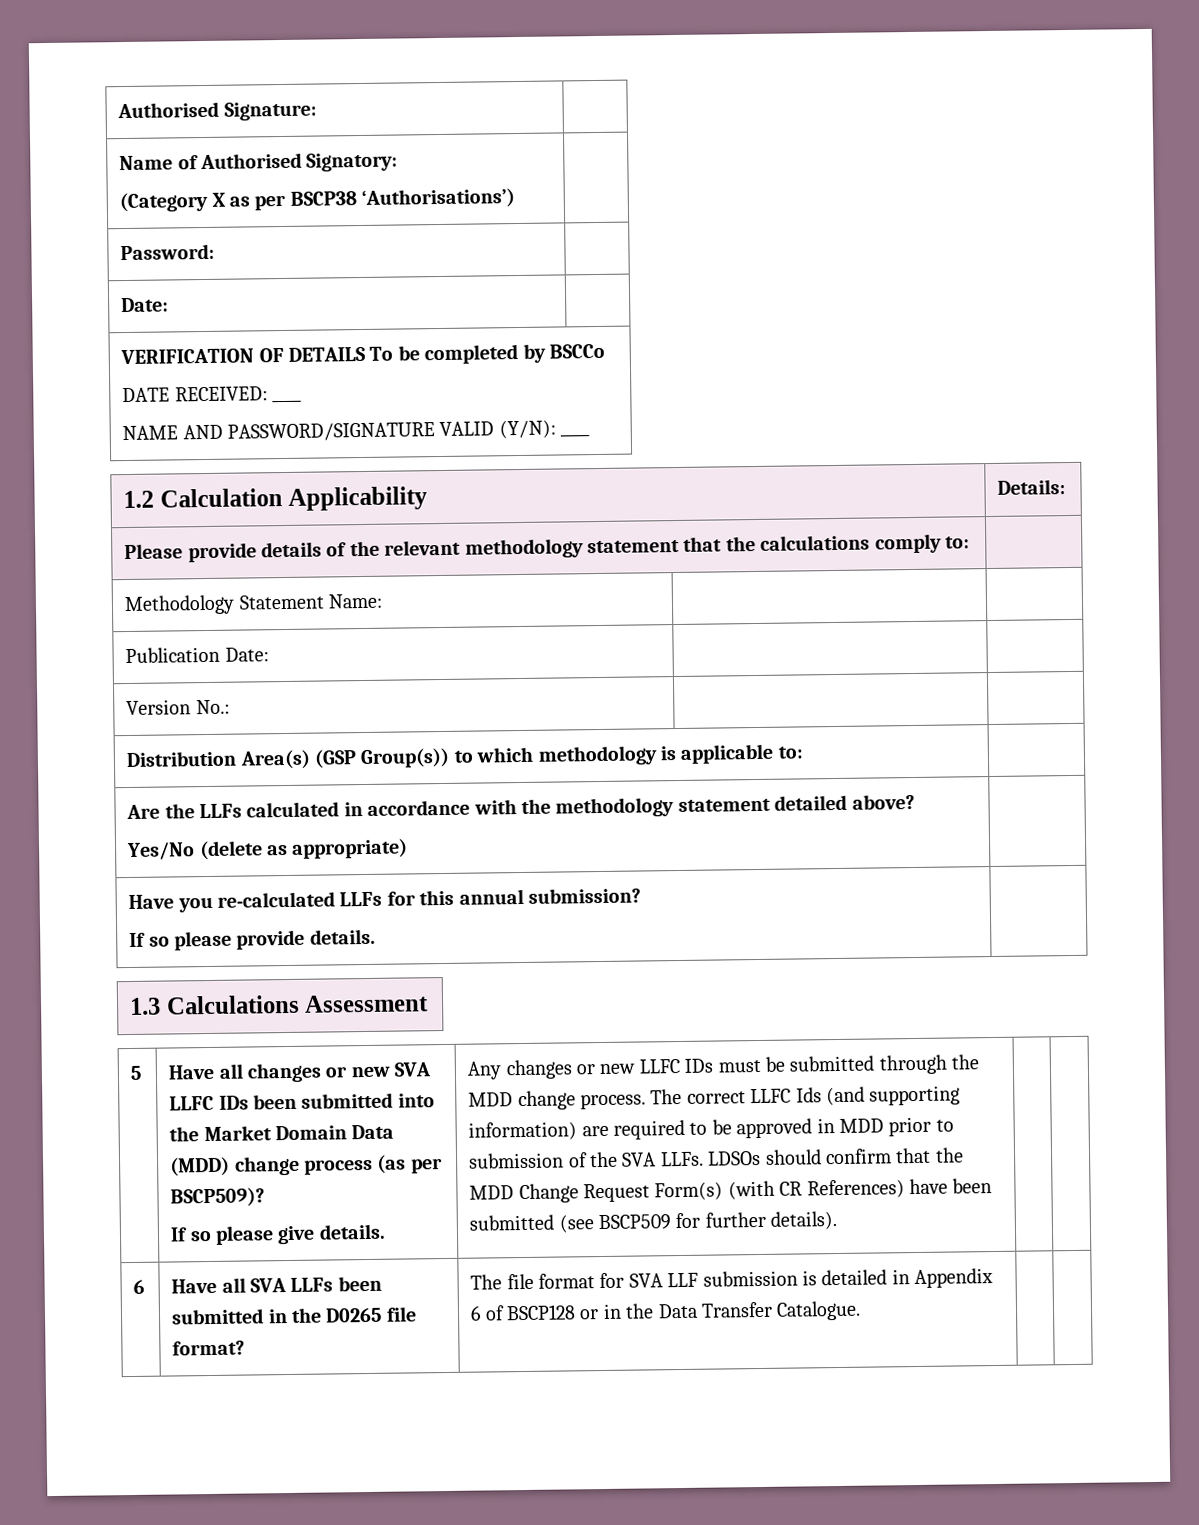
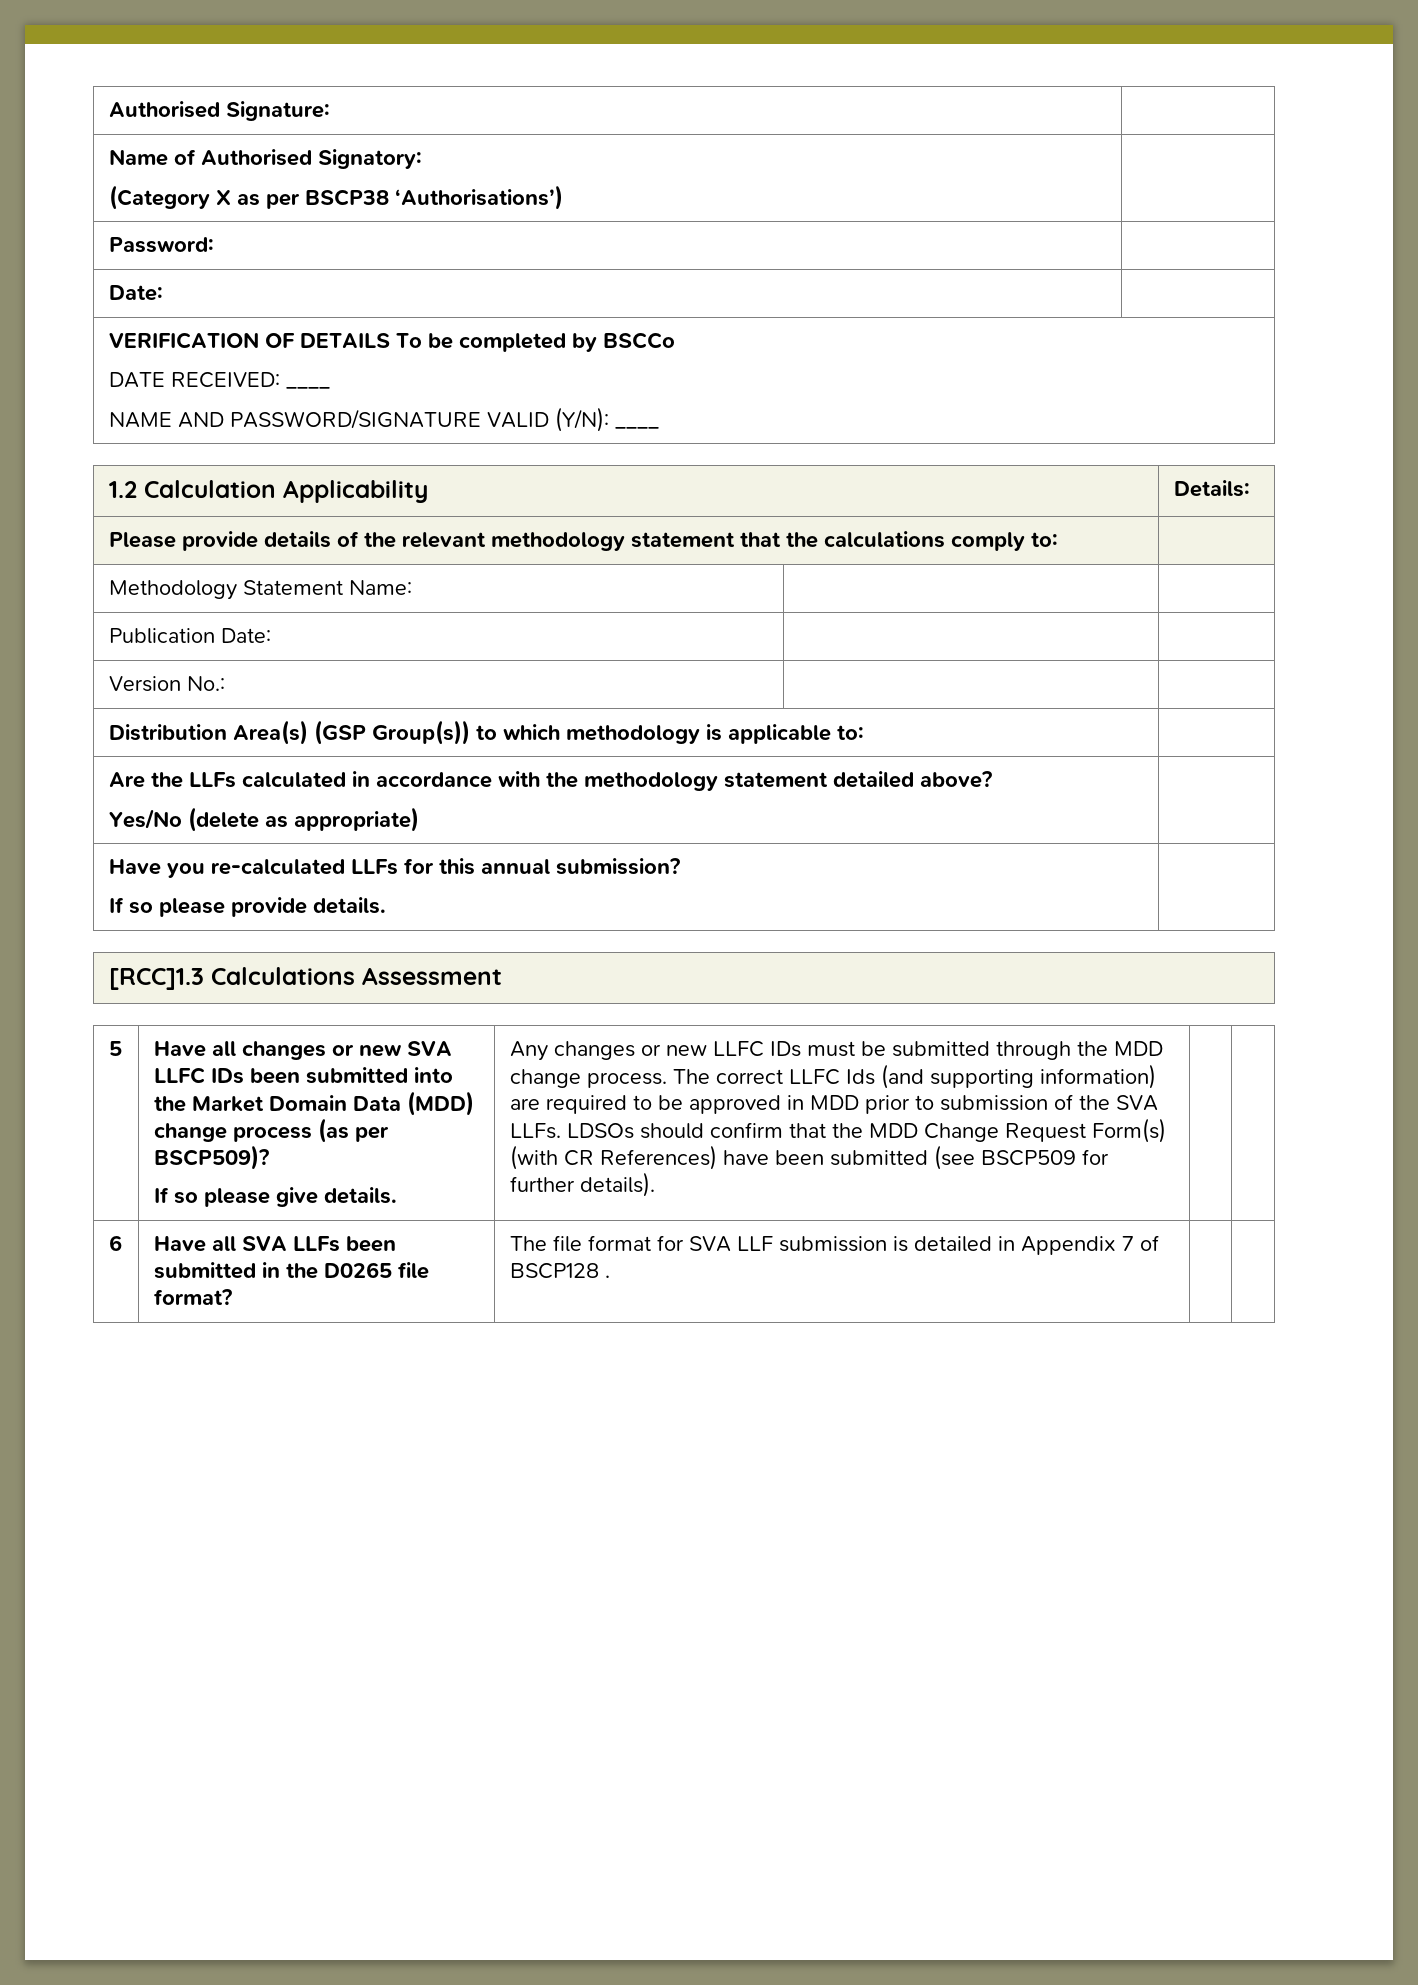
[129,997,162,1015] 1.3 -> [108,968,204,990] [RCC]1.3
[470,1305,482,1321] 6 -> [1121,1236,1134,1251] 7
[579,1300,862,1321] or in the Data Transfer Catalogue. -> [604,1275,610,1278] .

